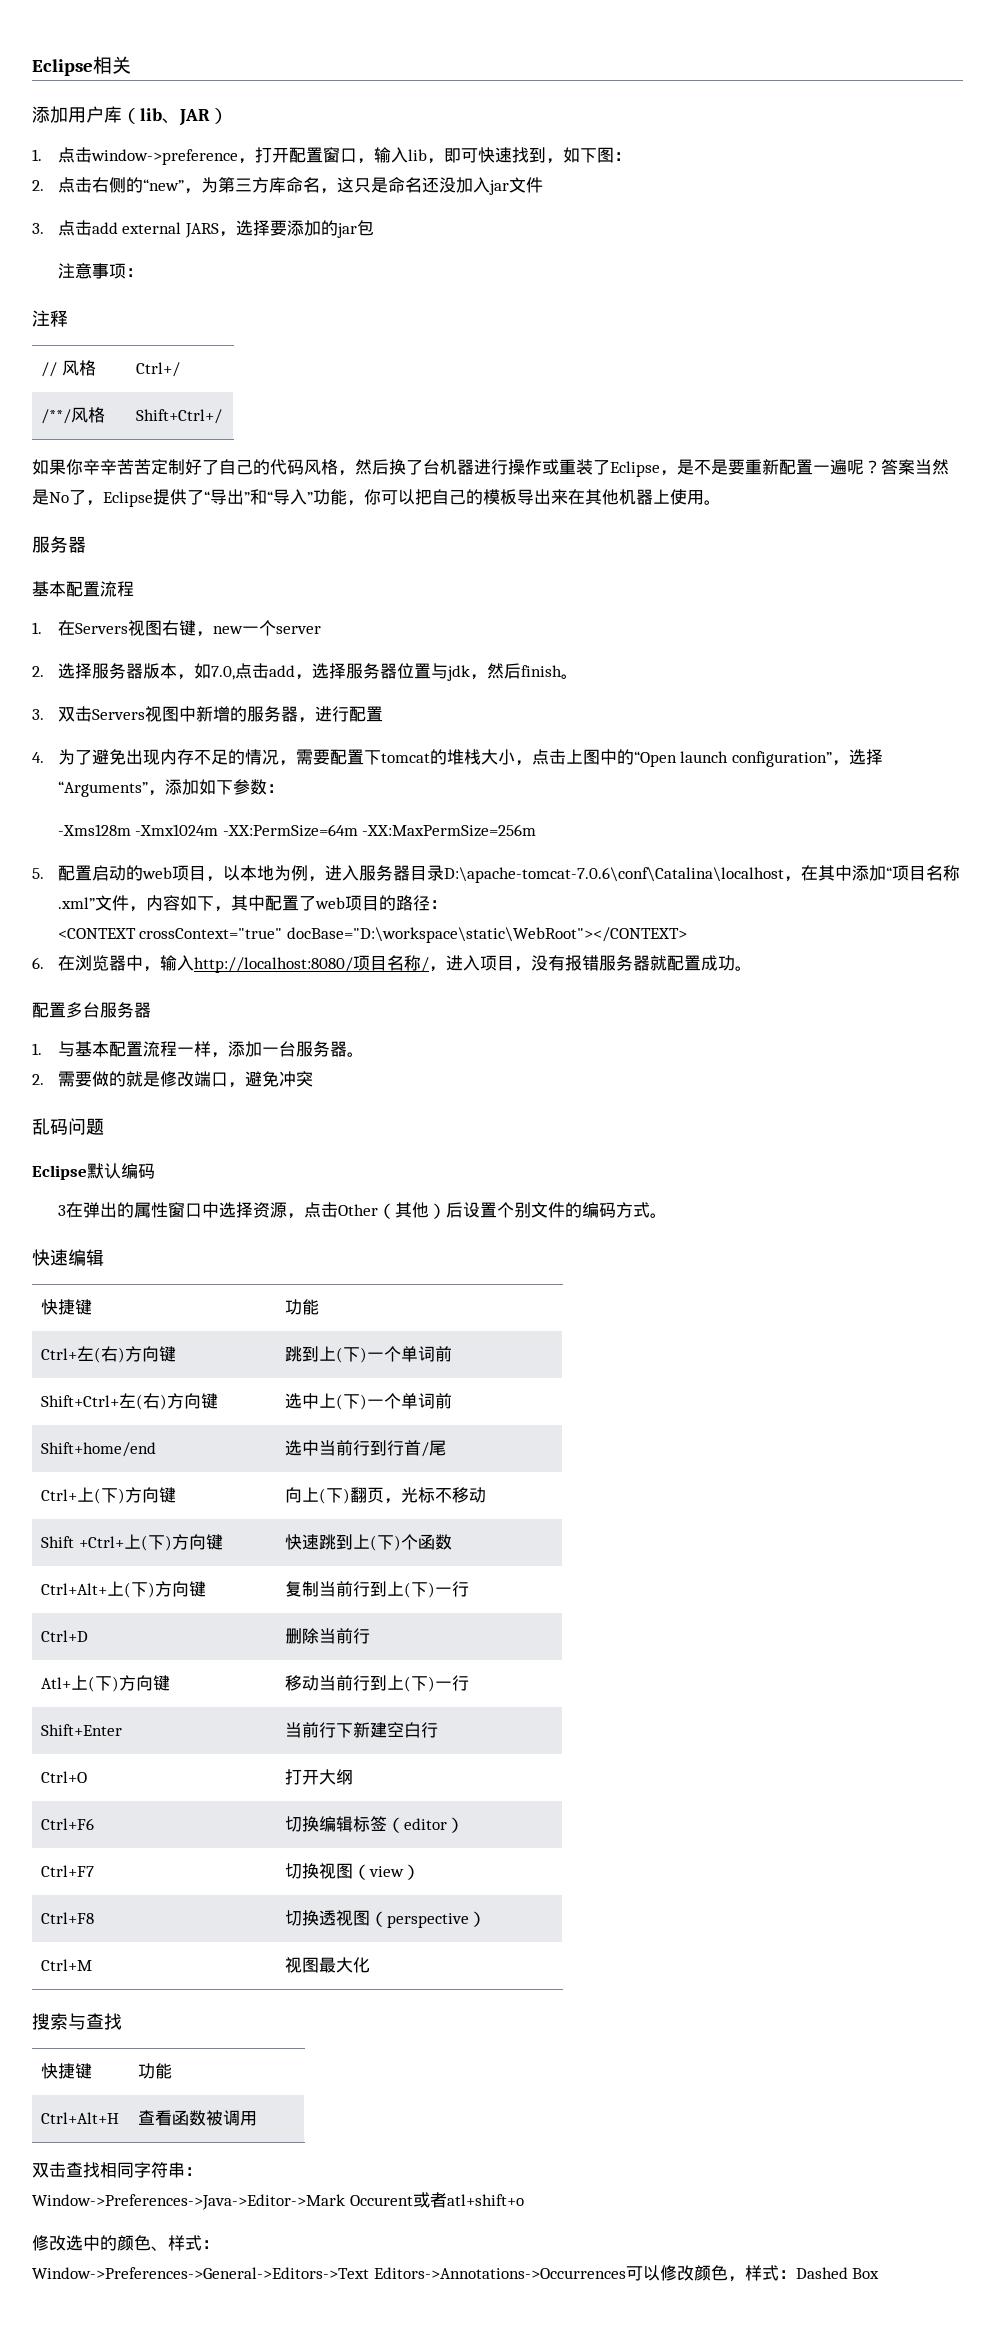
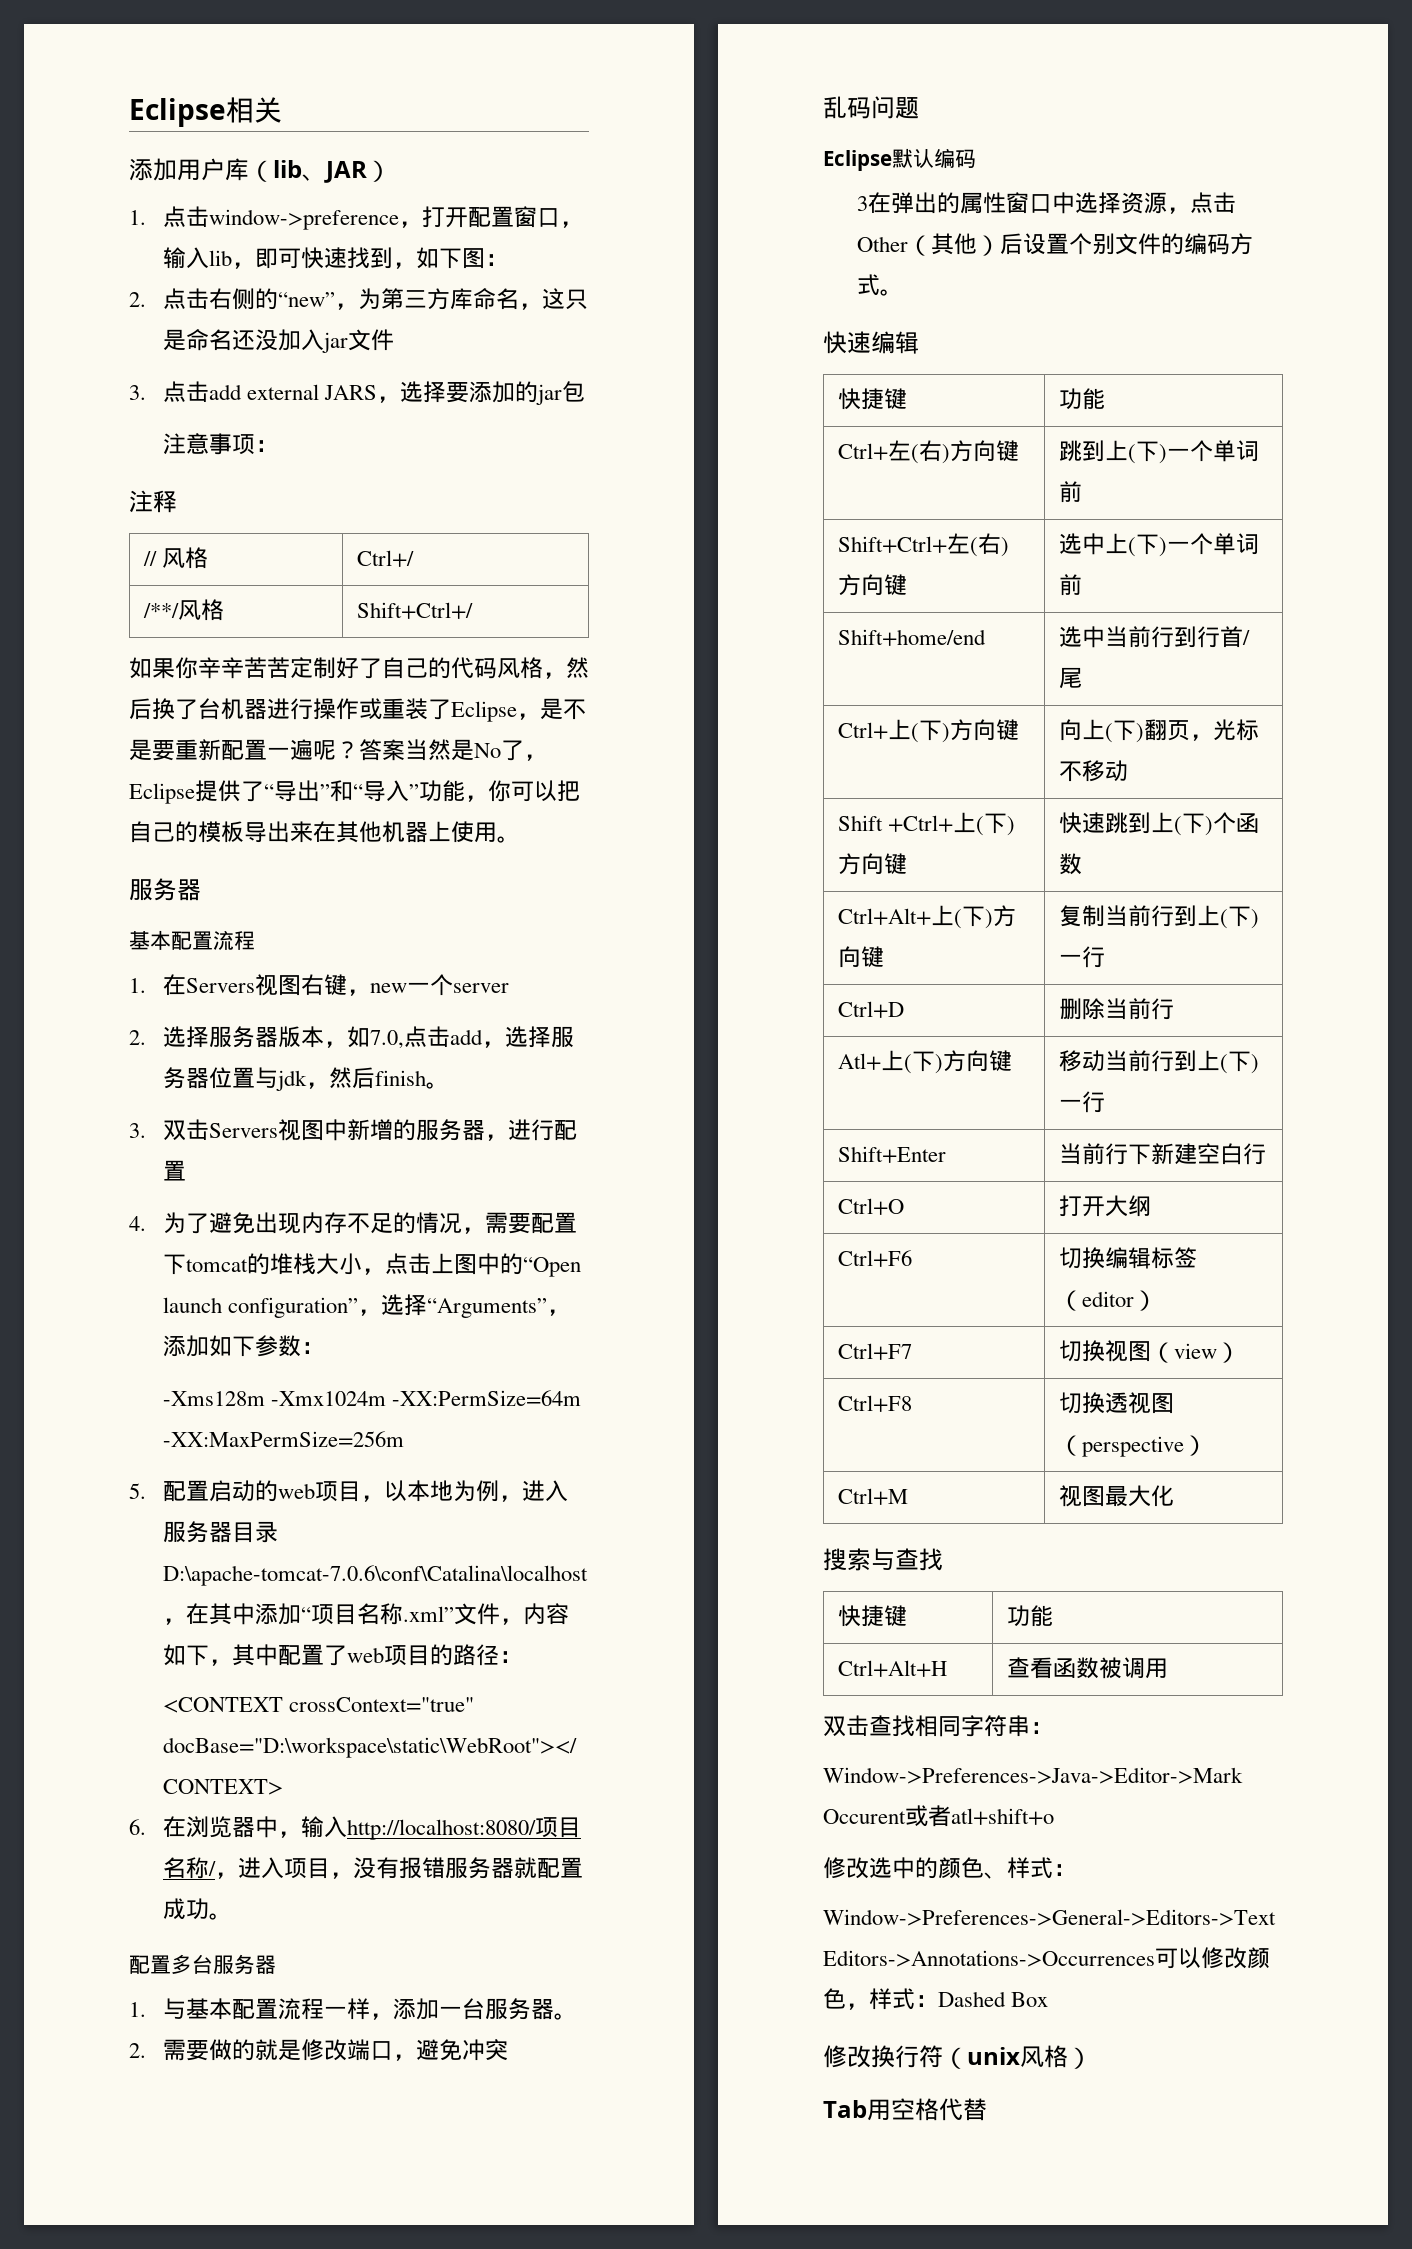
(880, 2273) none -> [823,2045,1092,2069] [823,2098,987,2121] // 修改换行符（unix风格） // Tab用空格代替

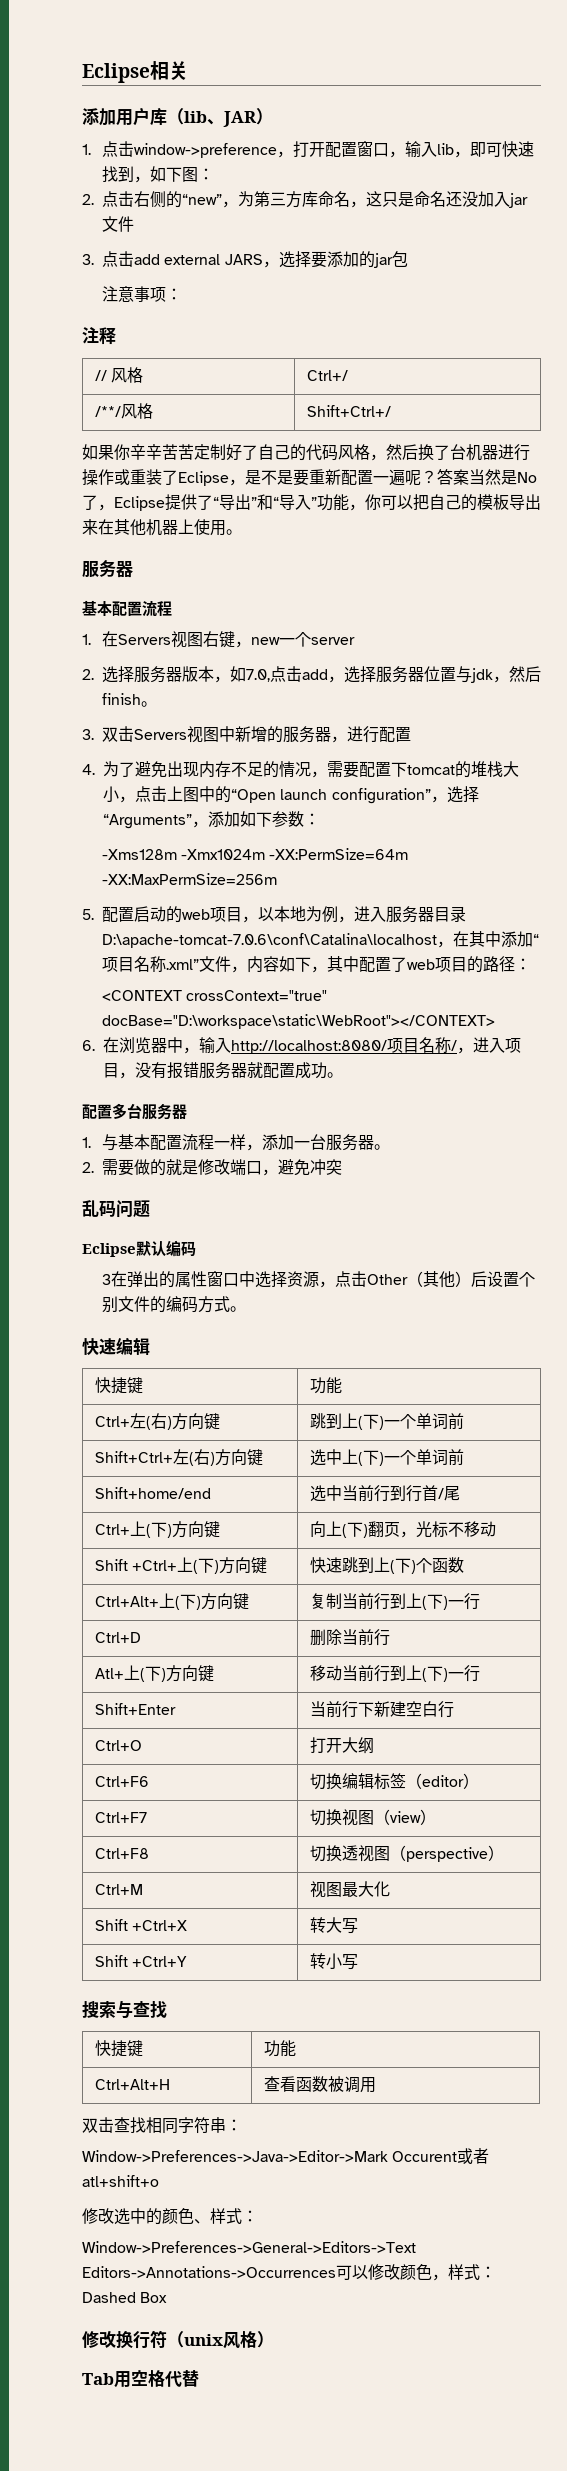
(1175, 1496) none -> [94,1919,187,1931] [309,1917,358,1934] [94,1955,187,1967] [309,1953,358,1970] // Shift +Ctrl+X | 转大写 // Shift +Ctrl+Y | 转小写

